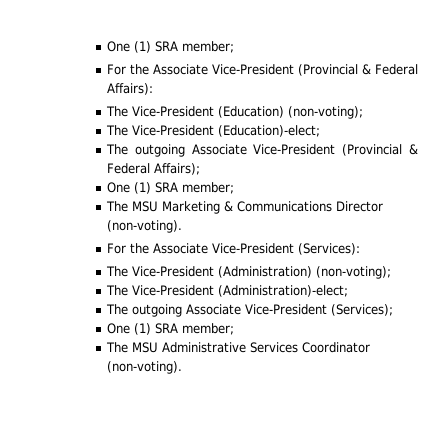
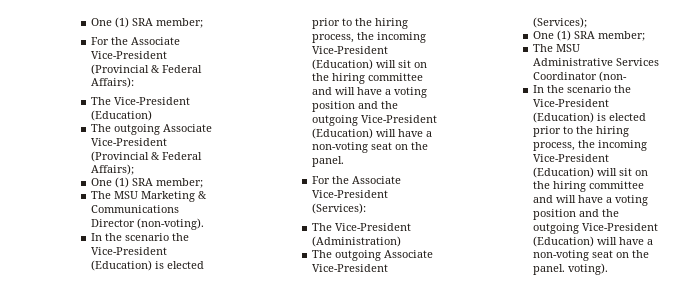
[287,106,363,119] [105,125,320,137] (non-voting); // The Vice-President (Education)-elect; -> (152, 115) none
(182, 226) none -> [90,233,189,241] [90,247,167,255] [90,260,204,271] [311,18,408,29] [311,32,426,43] [311,46,388,54] [311,59,427,70] [311,73,423,84] [311,87,427,98] [311,101,398,112] [311,115,437,126] [311,128,432,139] [311,142,428,153] [311,156,344,167] // In the scenario the Vice-President (Education) is elected prior to the hiring process, the incoming Vice-President (Education) will sit on the hiring committee and will have a voting position and the outgoing Vice-President (Education) will have a non-voting seat on the panel.
[315,266,391,279] [105,285,348,297] (non-voting); // The Vice-President (Administration)-elect; -> (401, 241) none
[106,361,182,374] (non-voting). -> [598,71,627,82] [532,85,631,93] [532,99,609,107] [532,112,646,123] [532,126,629,137] [532,140,647,151] [532,154,609,162] [532,167,648,178] [532,181,644,192] [532,195,648,206] [532,209,619,220] [532,223,658,234] [532,236,653,247] [532,250,649,261] [532,263,608,275] (non- // In the scenario the Vice-President (Education) is elected prior to the hiring process, the incoming Vice-President (Education) will sit on the hiring committee and will have a voting position and the outgoing Vice-President (Education) will have a non-voting seat on the panel. voting).

